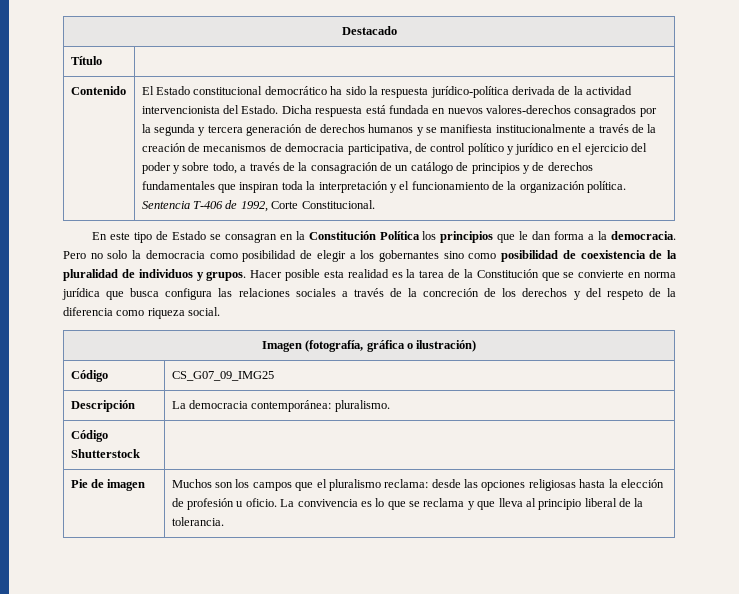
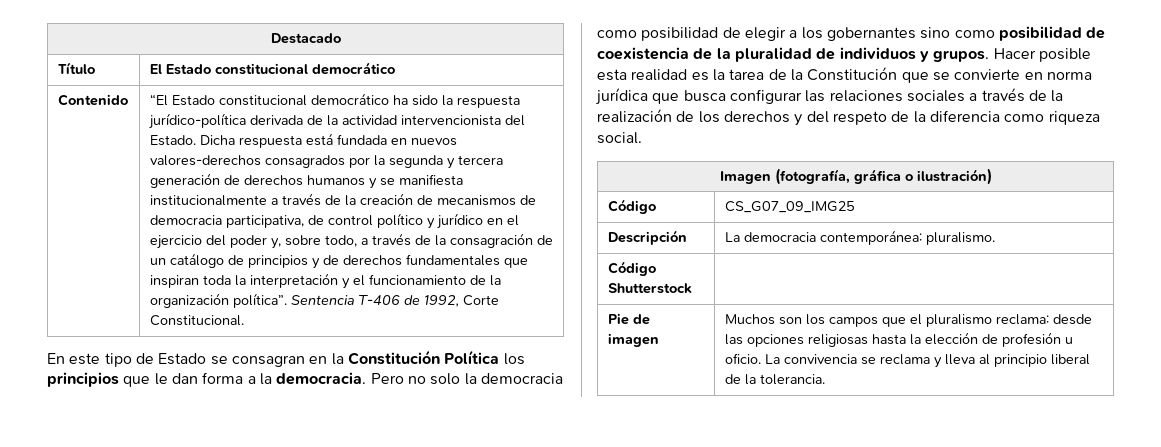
(102, 60) none -> [149,62,395,75] El Estado constitucional democrático
[141,86,154,95] El -> [149,94,168,106] “El
[173,165,181,174] y -> [270,238,281,249] y,
[587,181,627,193] política. -> [232,293,287,308] política”.
[165,288,213,300] configura -> [729,89,802,104] configurar
[423,288,480,297] concreción -> [597,109,672,123] realización
[360,498,406,510] es lo que -> (857, 359) none
[477,501,496,510] que -> (942, 362) none

